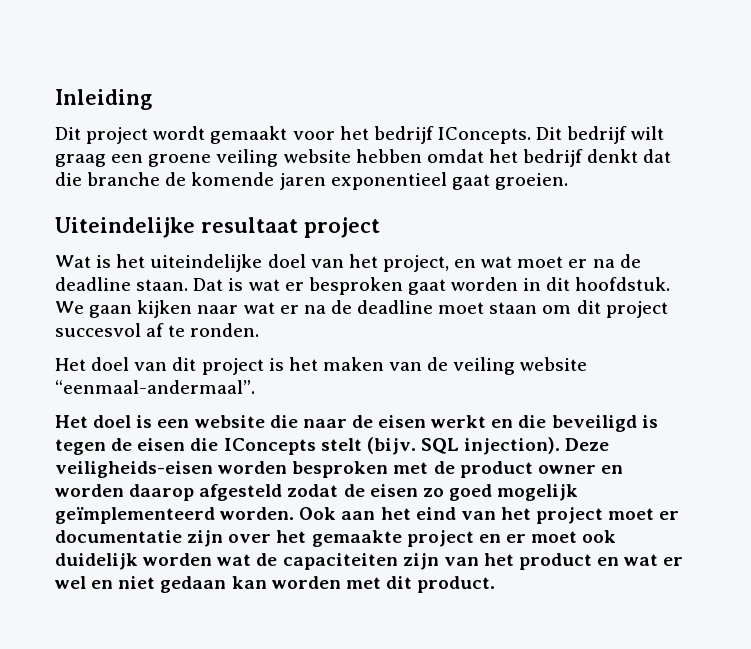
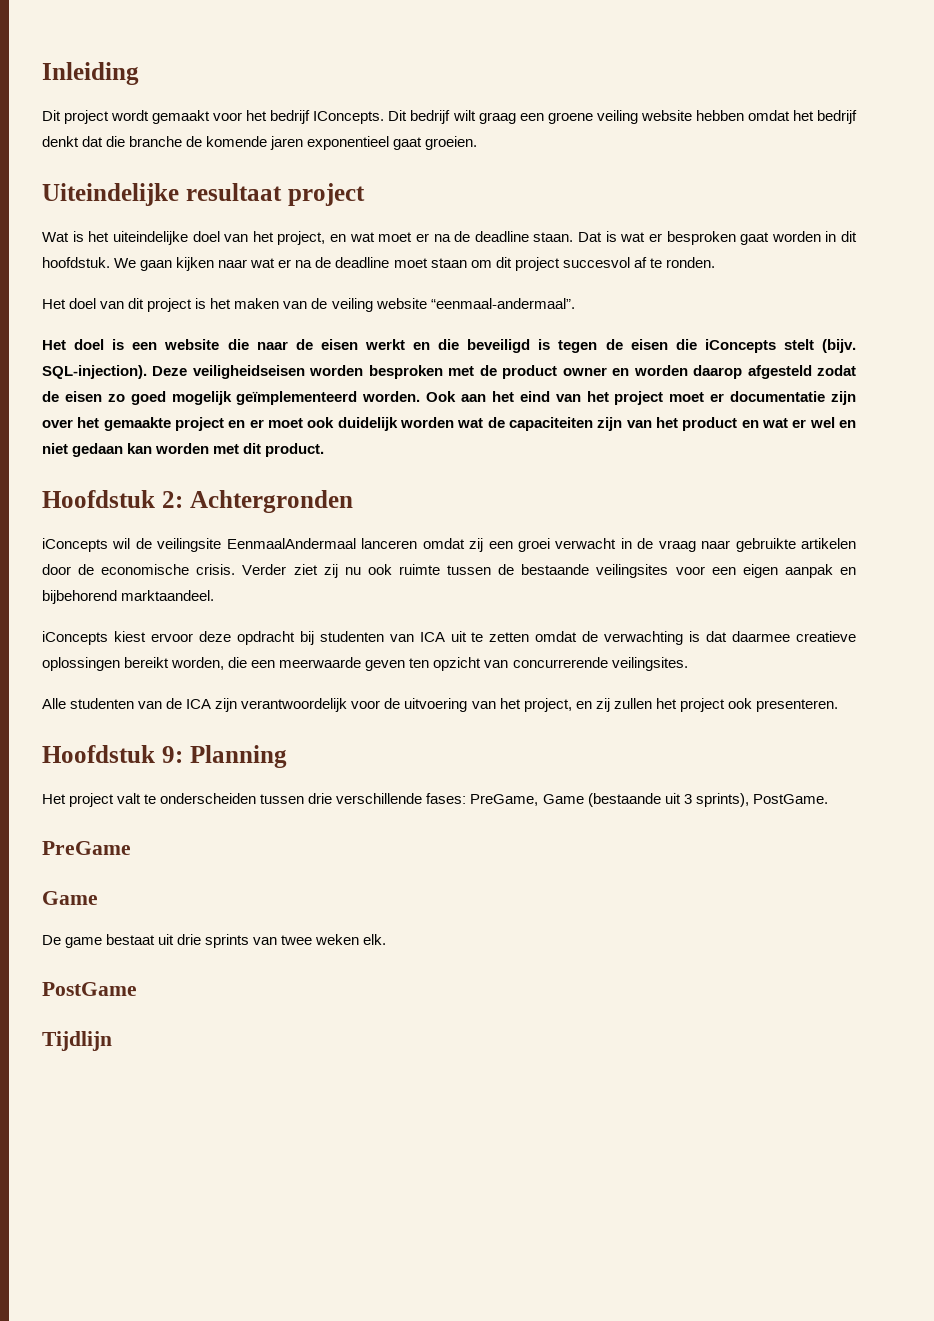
[223,438,316,455] IConcepts -> [704,339,776,353] iConcepts
[420,437,610,455] [55,461,213,478] SQL injection). Deze veiligheids-eisen -> [42,365,305,379] SQL-injection). Deze veiligheidseisen
(496, 584) none -> [42,490,353,513] [42,538,856,552] [42,564,856,578] [42,590,215,604] [42,631,857,645] [42,657,688,671] [42,698,838,712] [42,745,287,768] [42,793,828,807] [42,841,131,855] [42,891,98,905] [42,934,387,948] [42,982,137,996] [42,1031,112,1051] // Hoofdstuk 2: Achtergronden // iConcepts wil de veilingsite EenmaalAndermaal lanceren omdat zij een groei verwacht in de vraag naar gebruikte artikelen door de economische crisis. Verder ziet zij nu ook ruimte tussen de bestaande veilingsites voor een eigen aanpak en bijbehorend marktaandeel. // iConcepts kiest ervoor deze opdracht bij studenten van ICA uit te zetten omdat de verwachting is dat daarmee creatieve oplossingen bereikt worden, die een meerwaarde geven ten opzicht van concurrerende veilingsites. // Alle studenten van de ICA zijn verantwoordelijk voor de uitvoering van het project, en zij zullen het project ook presenteren. // Hoofdstuk 9: Planning // Het project valt te onderscheiden tussen drie verschillende fases: PreGame, Game (bestaande uit 3 sprints), PostGame. // PreGame // Game // De game bestaat uit drie sprints van twee weken elk. // PostGame // Tijdlijn

